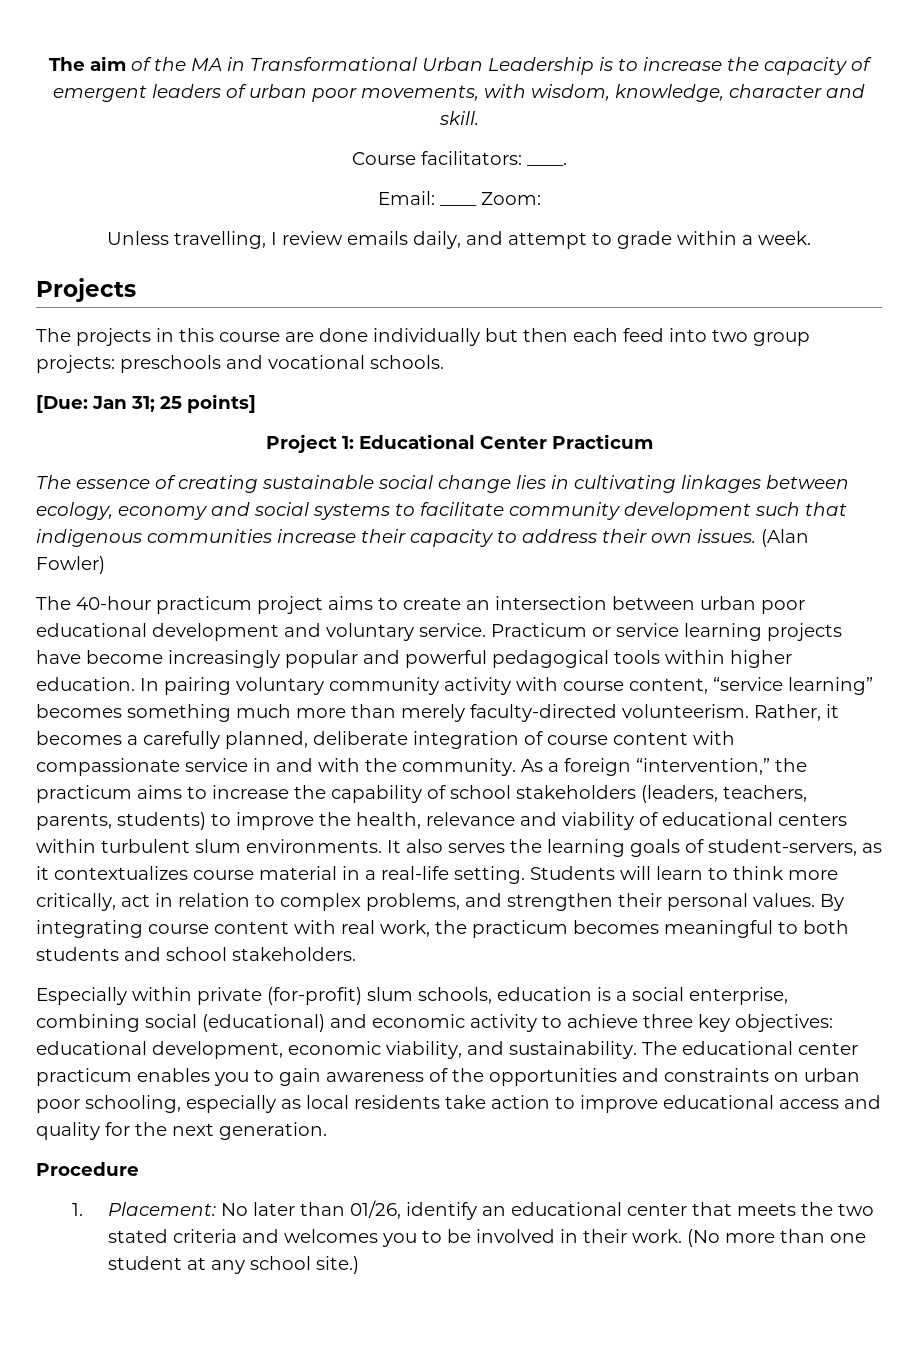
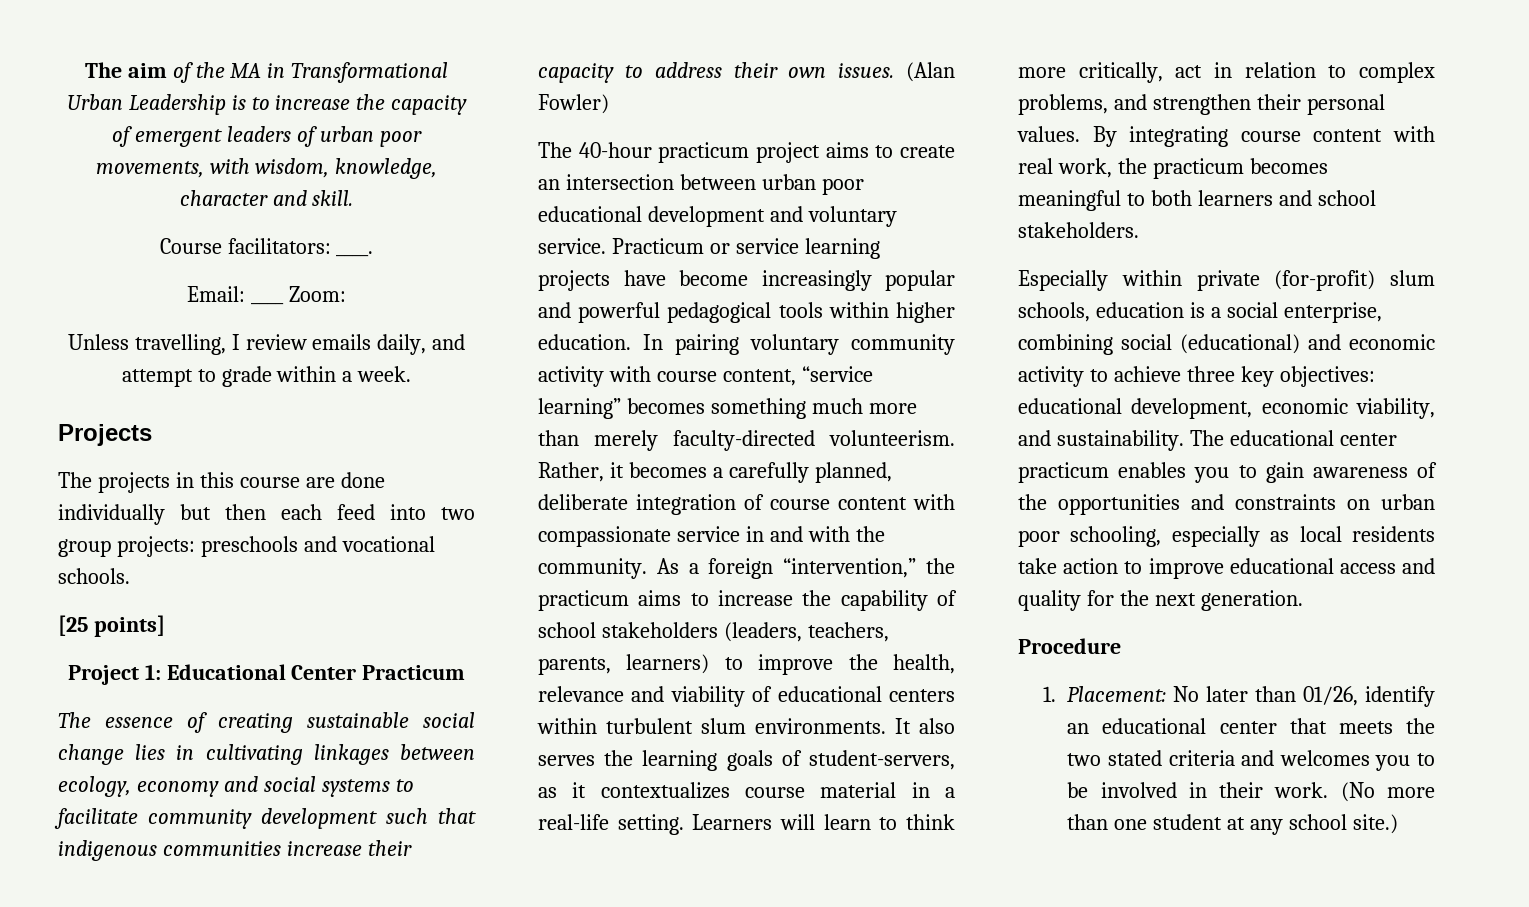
[36,395,182,413] [Due: Jan 31; 25 -> [58,615,88,636] [25
[117,812,206,830] students) -> [626,654,710,674] learners)
[530,866,615,880] Students -> [692,814,773,830] Learners
[36,947,119,961] students -> [1197,190,1273,206] learners

